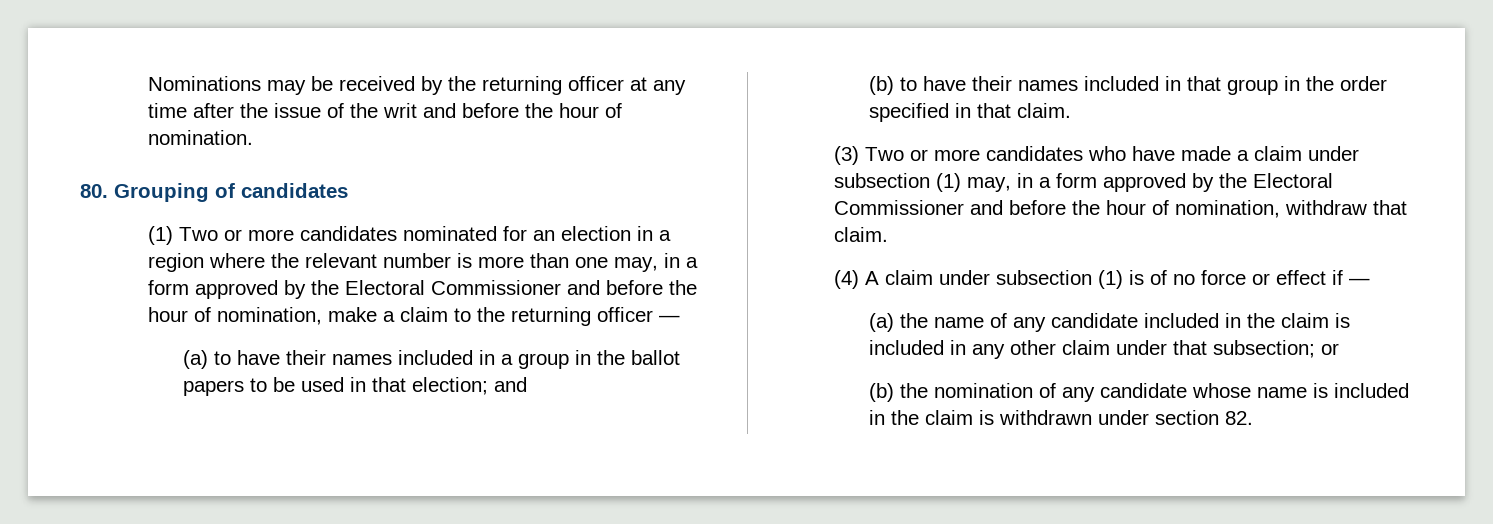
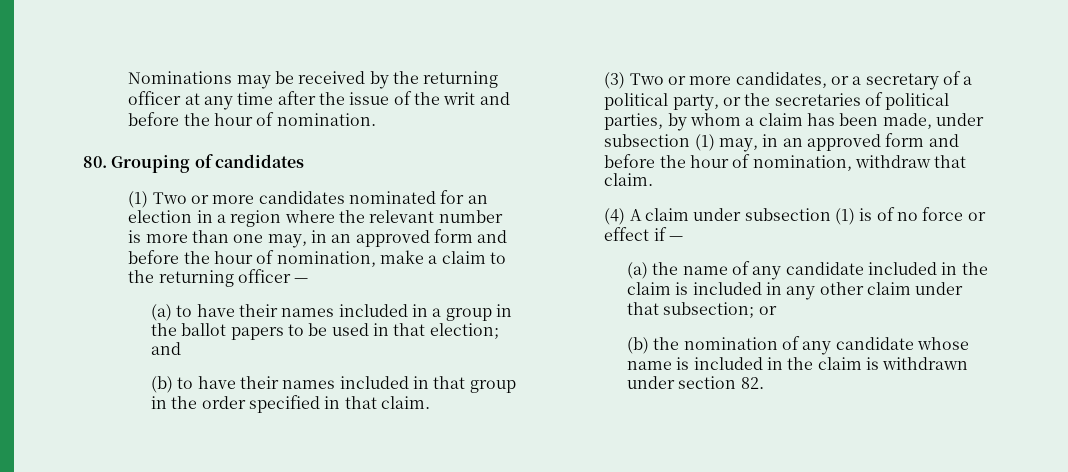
[686,257,699,268] [148,280,562,299] a form approved by the Electoral Commissioner -> [331,229,473,247] an approved form
[986,146,1303,161] candidates who have made a claim -> [735,71,973,90] [604,92,950,111] [604,113,932,131] candidates, or a secretary of a political party, or the secretaries of political parties, by whom a claim has been made,
[1039,173,1334,192] [834,200,965,215] a form approved by the Electoral Commissioner -> [782,133,925,151] an approved form

